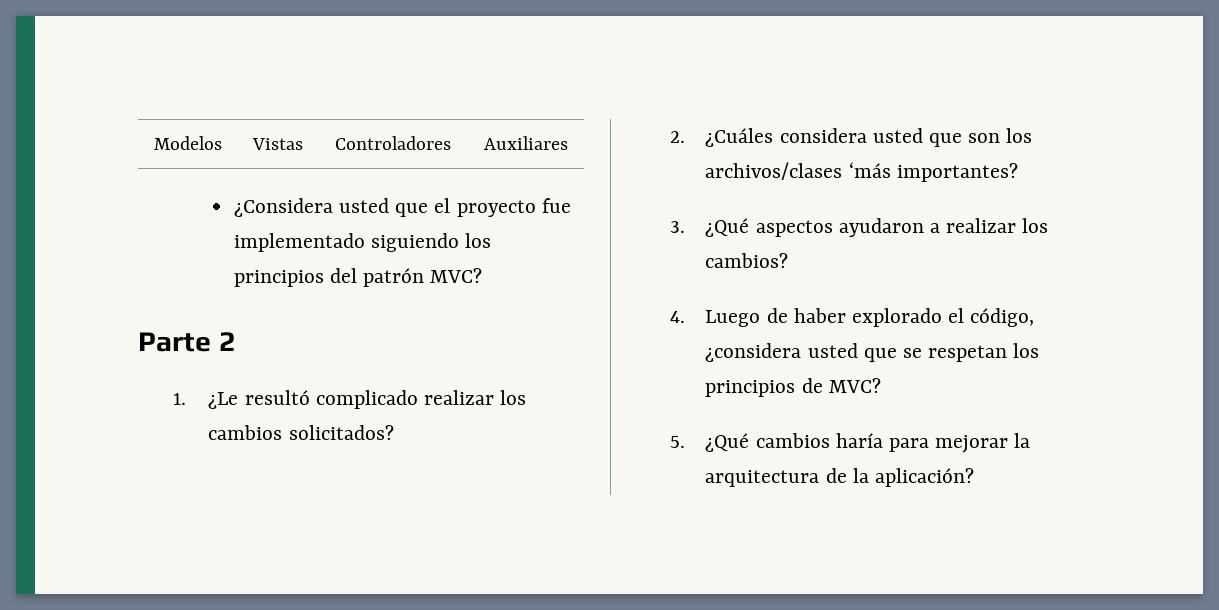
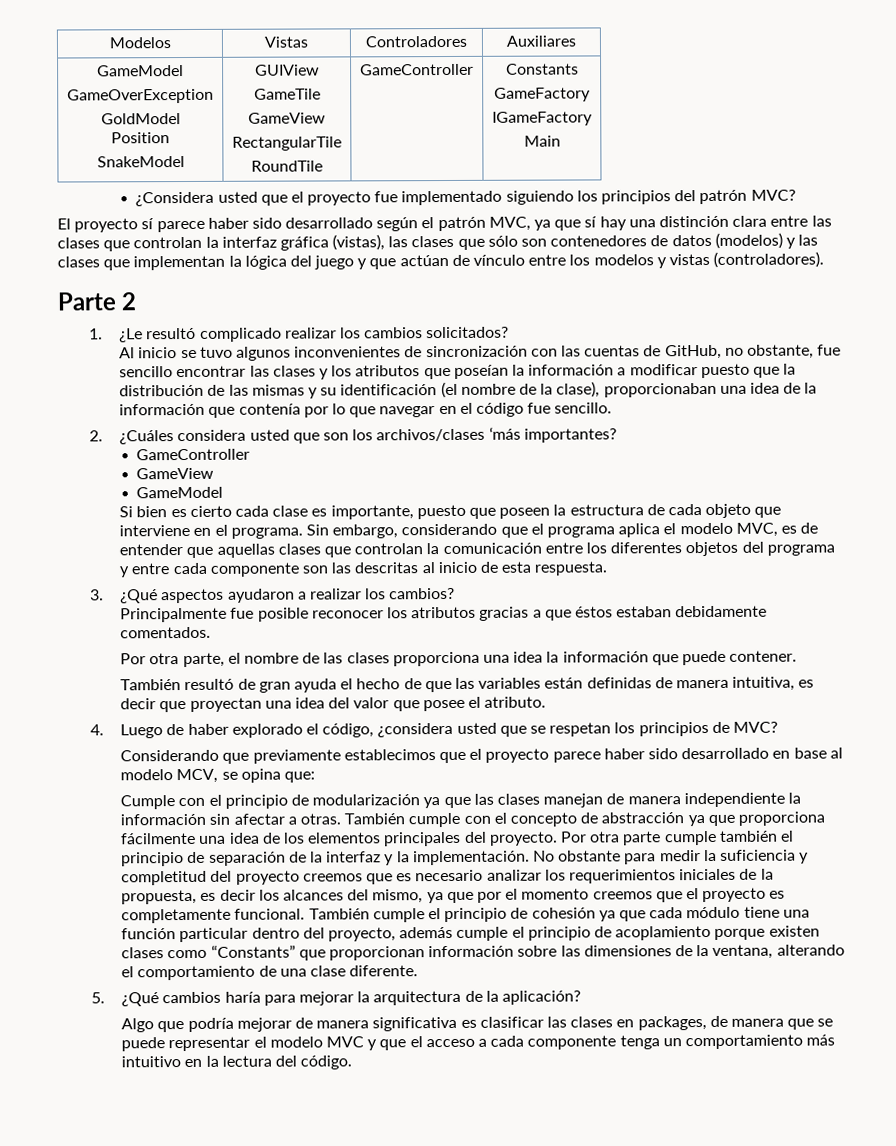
(568, 143) none -> [97,65,184,77] [67,88,214,104] [100,113,181,125] [111,132,170,144] [96,156,185,168] [254,64,320,76] [253,88,321,100] [248,112,326,124] [232,136,342,151] [251,160,323,172] [360,63,474,76] [505,63,579,75] [494,87,591,102] [492,111,593,126] [523,135,561,147] // GameModel // GameOverException // GoldModel // Position // SnakeModel | GUIView // GameTile // GameView // RectangularTile // RoundTile | GameController | Constants // GameFactory // IGameFactory // Main
(483, 275) none -> [57,215,832,233] [57,232,819,252] [57,251,825,271] // El proyecto sí parece haber sido desarrollado según el patrón MVC, ya que sí hay una distinción clara entre las clases que controlan la interfaz gráfica (vistas), las clases que sólo son contenedores de datos (modelos) y las clases que implementan la lógica del juego y que actúan de vínculo entre los modelos y vistas (controladores).
(394, 432) none -> [119,344,842,361] [119,363,797,380] [119,381,818,399] [119,402,613,418] // Al inicio se tuvo algunos inconvenientes de sincronización con las cuentas de GitHub, no obstante, fue sencillo encontrar las clases y los atributos que poseían la información a modificar puesto que la distribución de las mismas y su identificación (el nombre de la clase), proporcionaban una idea de la información que contenía por lo que navegar en el código fue sencillo.
(1018, 172) none -> [136,448,251,461] [136,467,215,480] [136,486,224,499] [119,503,782,520] [119,522,819,539] [119,541,835,559] [119,561,609,578] // GameController // GameView // GameModel // Si bien es cierto cada clase es importante, puesto que poseen la estructura de cada objeto que interviene en el programa. Sin embargo, considerando que el programa aplica el modelo MVC, es de entender que aquellas clases que controlan la comunicación entre los diferentes objetos del programa y entre cada componente son las descritas al inicio de esta respuesta.
(789, 260) none -> [120,605,768,623] [120,626,212,639] [120,650,798,668] [120,676,815,693] [120,696,547,713] // Principalmente fue posible reconocer los atributos gracias a que éstos estaban debidamente comentados. // Por otra parte, el nombre de las clases proporciona una idea la información que puede contener. // También resultó de gran ayuda el hecho de que las variables están definidas de manera intuitiva, es decir que proyectan una idea del valor que posee el atributo.
(881, 385) none -> [120,747,843,764] [120,768,316,784] [120,792,801,810] [120,811,825,828] [120,830,794,847] [121,849,810,867] [121,868,774,886] [121,887,786,905] [121,906,810,924] [121,925,820,943] [121,944,845,961] [121,965,419,981] // Considerando que previamente establecimos que el proyecto parece haber sido desarrollado en base al modelo MCV, se opina que: // Cumple con el principio de modularización ya que las clases manejan de manera independiente la información sin afectar a otras. También cumple con el concepto de abstracción ya que proporciona fácilmente una idea de los elementos principales del proyecto. Por otra parte cumple también el principio de separación de la interfaz y la implementación. No obstante para medir la suficiencia y completitud del proyecto creemos que es necesario analizar los requerimientos iniciales de la propuesta, es decir los alcances del mismo, ya que por el momento creemos que el proyecto es completamente funcional. También cumple el principio de cohesión ya que cada módulo tiene una función particular dentro del proyecto, además cumple el principio de acoplamiento porque existen clases como “Constants” que proporcionan información sobre las dimensiones de la ventana, alterando el comportamiento de una clase diferente.
(974, 477) none -> [121,1015,834,1033] [121,1034,836,1052] [121,1055,353,1070] // Algo que podría mejorar de manera significativa es clasificar las clases en packages, de manera que se puede representar el modelo MVC y que el acceso a cada componente tenga un comportamiento más intuitivo en la lectura del código.

